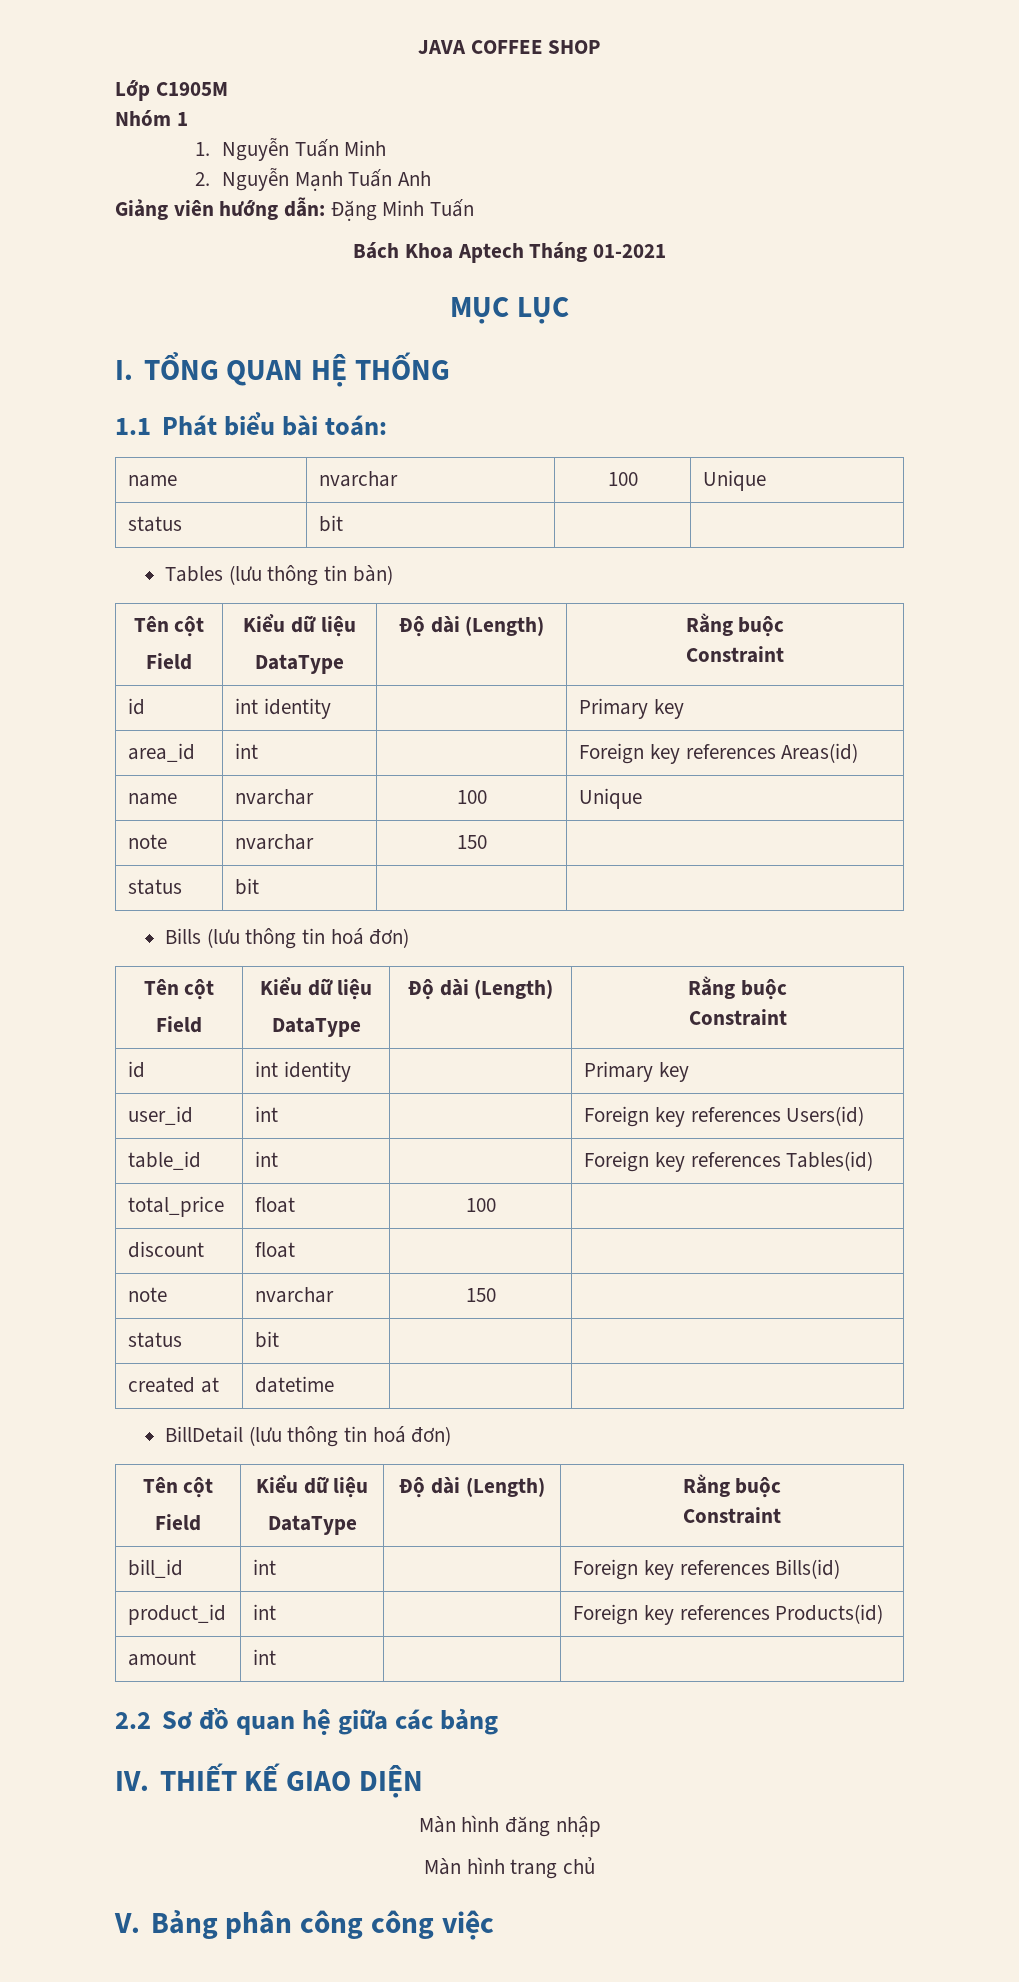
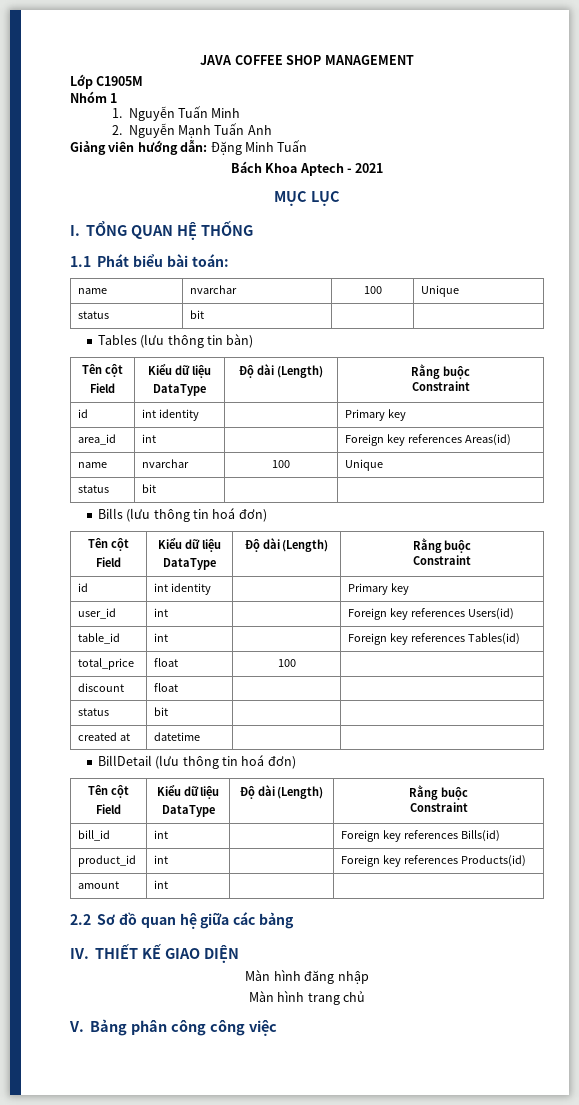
(602, 47) none -> [324,55,414,65] MANAGEMENT
[529,242,666,262] Tháng 01-2021 -> [346,163,384,173] - 2021
[128,834,168,849] [235,834,315,850] [456,835,487,849] // note | nvarchar | 150 | -> (383, 465) none
[128,1287,168,1302] [255,1287,335,1303] [465,1288,496,1302] // note | nvarchar | 150 | -> (178, 687) none

